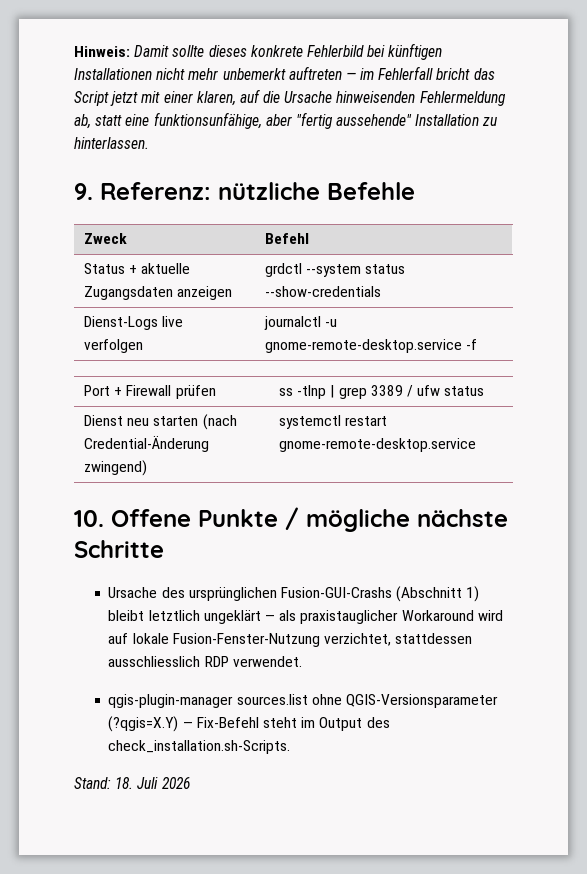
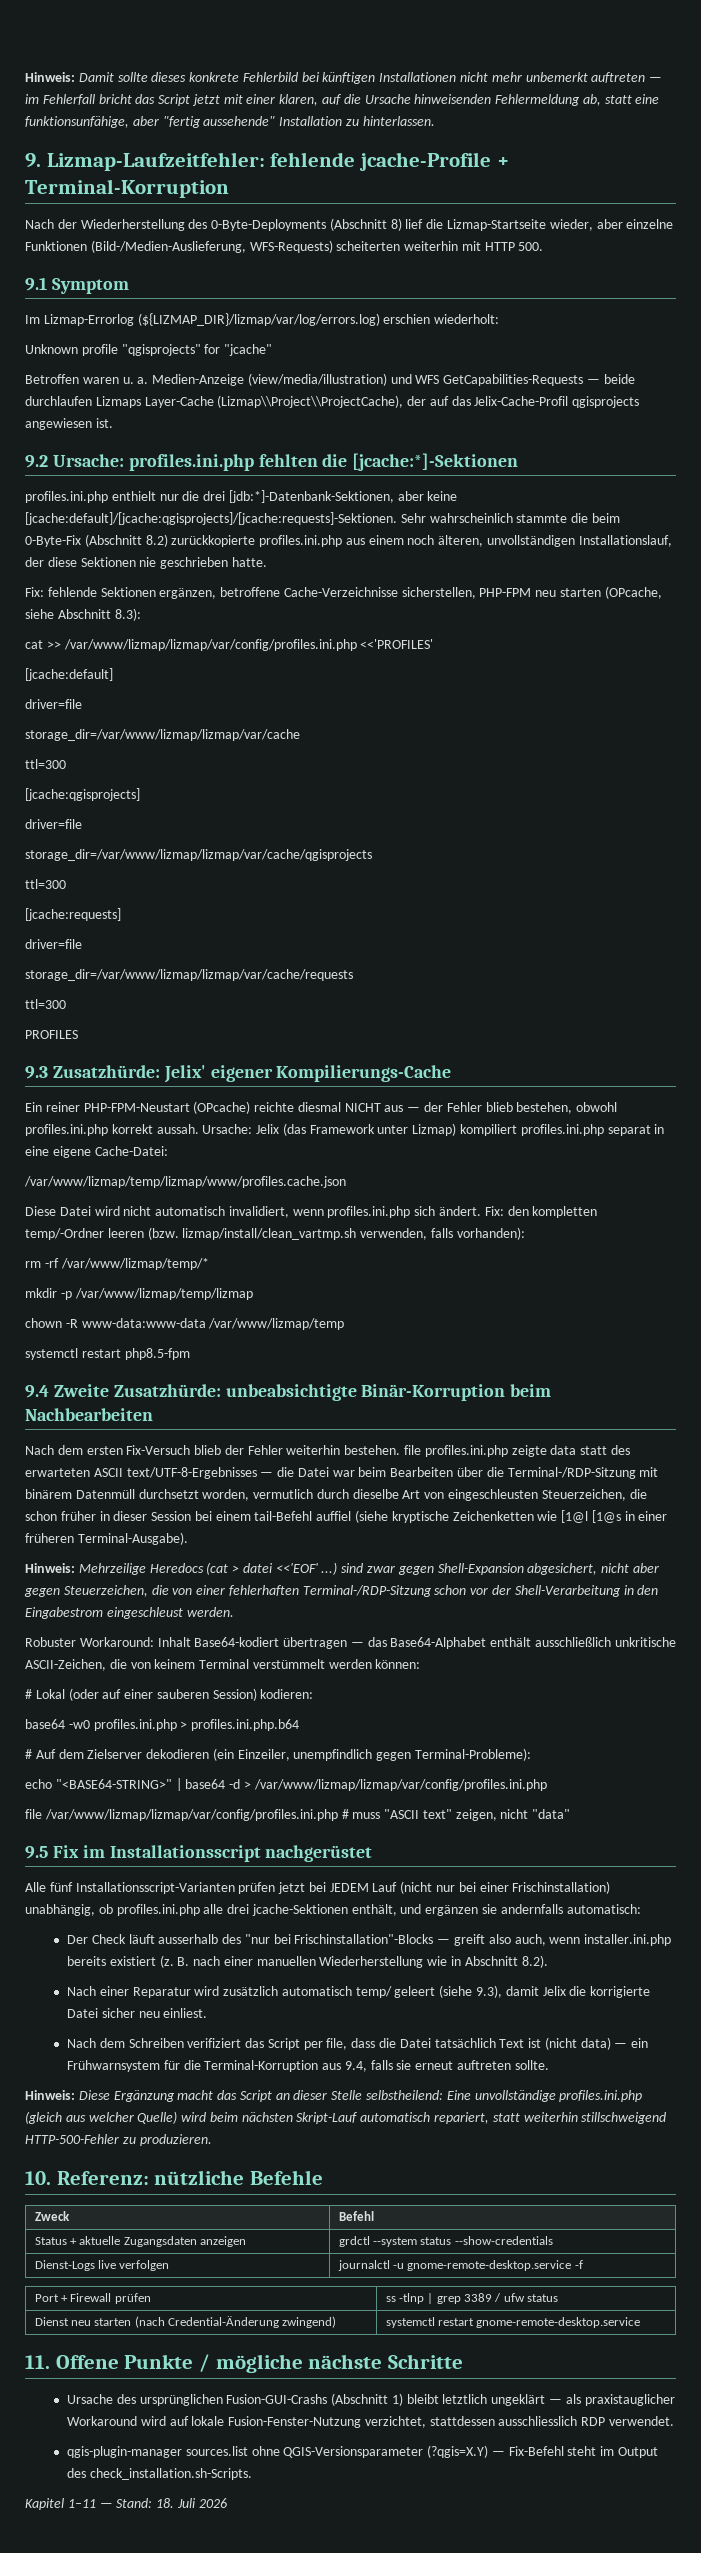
(93, 191) none -> [46,152,509,171] [25,179,229,198] [25,218,674,231] [25,240,544,253] [25,277,129,294] [25,313,500,326] [25,344,273,356] [25,373,635,386] [25,395,640,408] [25,418,113,430] [25,453,519,471] [25,490,458,503] [25,512,620,525] [25,534,672,547] [25,557,267,569] [25,586,662,599] [25,608,141,621] [25,639,434,651] [25,668,113,681] [25,699,82,709] [25,729,300,741] [25,759,66,769] [25,788,140,801] [25,819,82,829] [25,849,372,861] [25,879,66,889] [25,908,121,921] [25,939,82,949] [25,969,353,981] [25,999,66,1009] [25,1030,78,1039] [25,1065,452,1083] [25,1101,618,1114] [25,1123,665,1136] [25,1146,168,1158] [24,1176,346,1188] [25,1206,598,1218] [25,1227,525,1240] [25,1258,209,1270] [25,1288,253,1300] [25,1318,345,1330] [25,1348,190,1360] [25,1384,552,1401] [25,1408,153,1421] [25,1445,630,1457] [25,1467,659,1479] [25,1489,647,1501] [25,1510,668,1523] [25,1532,188,1545] [25,1562,659,1575] [24,1585,659,1597] [25,1607,234,1619] [25,1637,676,1649] [25,1659,421,1671] [25,1688,314,1701] [25,1719,300,1731] [25,1748,532,1761] [25,1778,547,1791] [25,1809,571,1821] [25,1845,373,1862] [25,1881,611,1894] [25,1904,641,1916] [66,1934,672,1946] [66,1955,548,1968] [66,1985,651,1998] [66,2008,208,2018] [66,2037,649,2050] [66,2060,549,2072] [25,2090,643,2102] [25,2111,667,2124] [25,2134,212,2146] [25,2171,51,2185] Lizmap-Laufzeitfehler: fehlende jcache-Profile + Terminal-Korruption // Nach der Wiederherstellung des 0-Byte-Deployments (Abschnitt 8) lief die Lizmap-Startseite wieder, aber einzelne Funktionen (Bild-/Medien-Auslieferung, WFS-Requests) scheiterten weiterhin mit HTTP 500. // 9.1 Symptom // Im Lizmap-Errorlog (${LIZMAP_DIR}/lizmap/var/log/errors.log) erschien wiederholt: // Unknown profile "qgisprojects" for "jcache" // Betroffen waren u. a. Medien-Anzeige (view/media/illustration) und WFS GetCapabilities-Requests — beide durchlaufen Lizmaps Layer-Cache (Lizmap\\Project\\ProjectCache), der auf das Jelix-Cache-Profil qgisprojects angewiesen ist. // 9.2 Ursache: profiles.ini.php fehlten die [jcache:*]-Sektionen // profiles.ini.php enthielt nur die drei [jdb:*]-Datenbank-Sektionen, aber keine [jcache:default]/[jcache:qgisprojects]/[jcache:requests]-Sektionen. Sehr wahrscheinlich stammte die beim 0-Byte-Fix (Abschnitt 8.2) zurückkopierte profiles.ini.php aus einem noch älteren, unvollständigen Installationslauf, der diese Sektionen nie geschrieben hatte. // Fix: fehlende Sektionen ergänzen, betroffene Cache-Verzeichnisse sicherstellen, PHP-FPM neu starten (OPcache, siehe Abschnitt 8.3): // cat >> /var/www/lizmap/lizmap/var/config/profiles.ini.php <<'PROFILES' // [jcache:default] // driver=file // storage_dir=/var/www/lizmap/lizmap/var/cache // ttl=300 // [jcache:qgisprojects] // driver=file // storage_dir=/var/www/lizmap/lizmap/var/cache/qgisprojects // ttl=300 // [jcache:requests] // driver=file // storage_dir=/var/www/lizmap/lizmap/var/cache/requests // ttl=300 // PROFILES // 9.3 Zusatzhürde: Jelix' eigener Kompilierungs-Cache // Ein reiner PHP-FPM-Neustart (OPcache) reichte diesmal NICHT aus — der Fehler blieb bestehen, obwohl profiles.ini.php korrekt aussah. Ursache: Jelix (das Framework unter Lizmap) kompiliert profiles.ini.php separat in eine eigene Cache-Datei: // /var/www/lizmap/temp/lizmap/www/profiles.cache.json // Diese Datei wird nicht automatisch invalidiert, wenn profiles.ini.php sich ändert. Fix: den kompletten temp/-Ordner leeren (bzw. lizmap/install/clean_vartmp.sh verwenden, falls vorhanden): // rm -rf /var/www/lizmap/temp/* // mkdir -p /var/www/lizmap/temp/lizmap // chown -R www-data:www-data /var/www/lizmap/temp // systemctl restart php8.5-fpm // 9.4 Zweite Zusatzhürde: unbeabsichtigte Binär-Korruption beim Nachbearbeiten // Nach dem ersten Fix-Versuch blieb der Fehler weiterhin bestehen. file profiles.ini.php zeigte data statt des erwarteten ASCII text/UTF-8-Ergebnisses — die Datei war beim Bearbeiten über die Terminal-/RDP-Sitzung mit binärem Datenmüll durchsetzt worden, vermutlich durch dieselbe Art von eingeschleusten Steuerzeichen, die schon früher in dieser Session bei einem tail-Befehl auffiel (siehe kryptische Zeichenketten wie [1@l [1@s in einer früheren Terminal-Ausgabe). // Hinweis: Mehrzeilige Heredocs (cat > datei <<'EOF' ...) sind zwar gegen Shell-Expansion abgesichert, nicht aber gegen Steuerzeichen, die von einer fehlerhaften Terminal-/RDP-Sitzung schon vor der Shell-Verarbeitung in den Eingabestrom eingeschleust werden. // Robuster Workaround: Inhalt Base64-kodiert übertragen — das Base64-Alphabet enthält ausschließlich unkritische ASCII-Zeichen, die von keinem Terminal verstümmelt werden können: // # Lokal (oder auf einer sauberen Session) kodieren: // base64 -w0 profiles.ini.php > profiles.ini.php.b64 // # Auf dem Zielserver dekodieren (ein Einzeiler, unempfindlich gegen Terminal-Probleme): // echo "<BASE64-STRING>" | base64 -d > /var/www/lizmap/lizmap/var/config/profiles.ini.php // file /var/www/lizmap/lizmap/var/config/profiles.ini.php # muss "ASCII text" zeigen, nicht "data" // 9.5 Fix im Installationsscript nachgerüstet // Alle fünf Installationsscript-Varianten prüfen jetzt bei JEDEM Lauf (nicht nur bei einer Frischinstallation) unabhängig, ob profiles.ini.php alle drei jcache-Sektionen enthält, und ergänzen sie andernfalls automatisch: // Der Check läuft ausserhalb des "nur bei Frischinstallation"-Blocks — greift also auch, wenn installer.ini.php bereits existiert (z. B. nach einer manuellen Wiederherstellung wie in Abschnitt 8.2). // Nach einer Reparatur wird zusätzlich automatisch temp/ geleert (siehe 9.3), damit Jelix die korrigierte Datei sicher neu einliest. // Nach dem Schreiben verifiziert das Script per file, dass die Datei tatsächlich Text ist (nicht data) — ein Frühwarnsystem für die Terminal-Korruption aus 9.4, falls sie erneut auftreten sollte. // Hinweis: Diese Ergänzung macht das Script an dieser Stelle selbstheilend: Eine unvollständige profiles.ini.php (gleich aus welcher Quelle) wird beim nächsten Skript-Lauf automatisch repariert, statt weiterhin stillschweigend HTTP-500-Fehler zu produzieren. // 10.
[74,510,104,527] 10. -> [25,2355,50,2369] 11.
(291, 747) none -> [25,2498,113,2510] Kapitel 1–11 —

